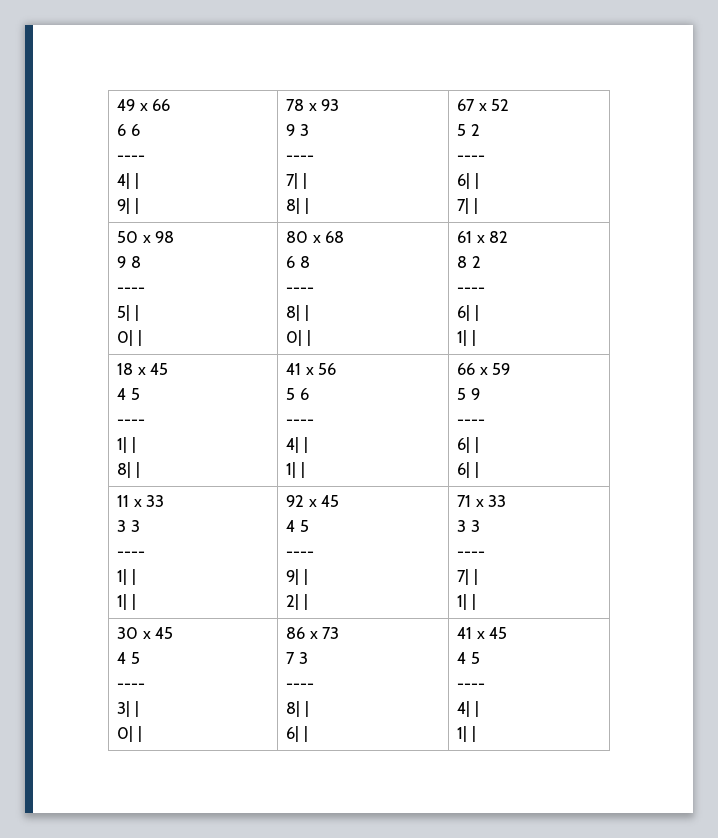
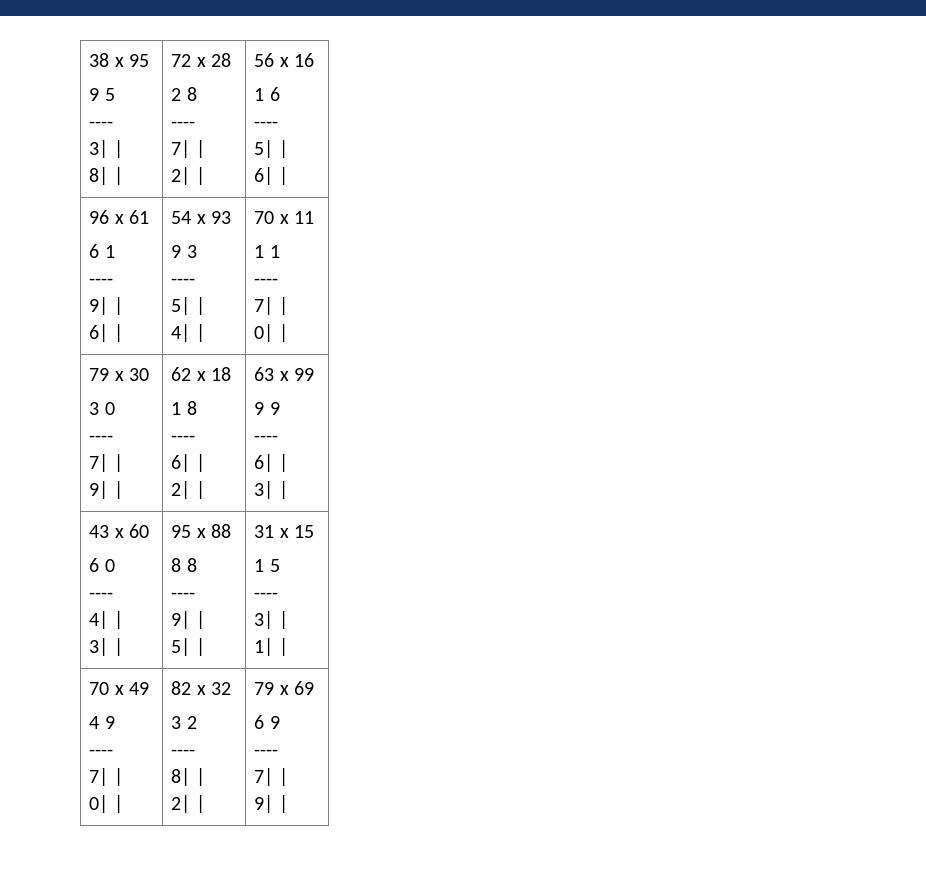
[117,99,171,111] [117,124,140,136] [117,155,146,161] [117,173,139,189] [117,198,139,214] [286,99,305,111] 49 x 66 // 6 6 // ---- // 4| | // 9| | | 78 -> [89,53,150,67] [89,88,115,101] [89,121,114,128] [89,140,123,158] [89,167,123,185] [171,53,232,67] [171,87,197,101] [171,121,196,128] [171,140,205,158] [171,167,205,185] [254,53,315,67] [254,87,280,101] [254,121,279,128] [254,140,288,158] [254,167,288,185] [89,210,150,224] [89,244,115,258] [89,278,114,285] [89,297,123,315] [89,324,123,342] [171,211,192,224] 38 x 95 // 9 5 // ---- // 3| | // 8| | | 72 x 28 // 2 8 // ---- // 7| | // 2| | | 56 x 16 // 1 6 // ---- // 5| | // 6| | // 96 x 61 // 6 1 // ---- // 9| | // 6| | | 54
[286,173,307,189] [286,198,309,214] [457,99,510,111] [457,124,480,136] [457,155,486,161] [457,173,479,189] [457,198,478,214] [117,231,175,243] [117,256,141,268] [117,287,146,293] [117,305,139,321] [117,330,142,346] [286,231,345,243] [286,256,310,268] [286,287,315,293] [286,305,309,321] [286,330,311,346] [457,231,509,243] [457,256,481,268] [457,287,486,293] [457,305,479,321] [457,330,476,346] [117,363,169,375] [117,388,140,400] [117,419,146,425] [117,437,136,453] [117,462,140,478] [286,363,337,375] [286,388,309,400] [286,419,315,425] [286,437,308,453] [286,462,305,478] [457,363,511,375] [457,388,467,400] 7| | // 8| | | 67 x 52 // 5 2 // ---- // 6| | // 7| | // 50 x 98 // 9 8 // ---- // 5| | // 0| | | 80 x 68 // 6 8 // ---- // 8| | // 0| | | 61 x 82 // 8 2 // ---- // 6| | // 1| | // 18 x 45 // 4 5 // ---- // 1| | // 8| | | 41 x 56 // 5 6 // ---- // 4| | // 1| | | 66 x 59 // 5 -> [171,297,205,315] [171,324,205,342] [254,211,315,224] [254,245,280,258] [254,278,279,285] [254,297,288,315] [254,324,288,342] [89,368,150,381] [89,402,115,415] [89,435,114,442] [89,454,123,472] [89,481,123,499] [171,367,232,381] [171,401,197,415] [171,435,196,442] [171,454,205,472] [171,481,205,499] [254,367,315,381] [254,402,265,415] 5| | // 4| | | 70 x 11 // 1 1 // ---- // 7| | // 0| | // 79 x 30 // 3 0 // ---- // 7| | // 9| | | 62 x 18 // 1 8 // ---- // 6| | // 2| | | 63 x 99 // 9
[457,462,479,478] [117,495,165,507] [117,520,140,532] [117,551,146,557] [117,569,136,585] [117,594,136,610] [286,495,340,507] [286,520,309,532] [286,551,315,557] [286,569,308,585] [286,594,308,610] [457,495,507,507] [457,520,480,532] [457,551,486,557] [457,569,478,585] [457,594,476,610] [117,627,174,639] [117,652,140,664] [117,683,146,689] [117,701,139,717] [117,726,142,742] [286,627,340,639] [286,652,308,664] [286,683,315,689] [286,701,309,717] [286,726,308,742] [457,627,508,639] [457,652,480,664] [457,683,486,689] [457,701,479,717] [457,726,468,742] 6| | // 11 x 33 // 3 3 // ---- // 1| | // 1| | | 92 x 45 // 4 5 // ---- // 9| | // 2| | | 71 x 33 // 3 3 // ---- // 7| | // 1| | // 30 x 45 // 4 5 // ---- // 3| | // 0| | | 86 x 73 // 7 3 // ---- // 8| | // 6| | | 41 x 45 // 4 5 // ---- // 4| | // 1| -> [254,481,288,499] [89,524,150,538] [89,558,115,572] [89,592,114,599] [89,611,123,629] [89,638,123,656] [171,524,232,538] [171,558,197,572] [171,592,196,599] [171,611,205,629] [171,638,205,656] [254,525,315,538] [254,559,280,572] [254,592,279,599] [254,611,288,629] [254,638,288,656] [89,682,150,695] [89,716,115,729] [89,749,114,756] [89,768,123,786] [89,795,123,813] [171,681,232,695] [171,716,197,729] [171,749,196,756] [171,768,205,786] [171,795,205,813] [254,681,315,695] [254,715,280,729] [254,749,279,756] [254,768,288,786] [254,795,274,813] 3| | // 43 x 60 // 6 0 // ---- // 4| | // 3| | | 95 x 88 // 8 8 // ---- // 9| | // 5| | | 31 x 15 // 1 5 // ---- // 3| | // 1| | // 70 x 49 // 4 9 // ---- // 7| | // 0| | | 82 x 32 // 3 2 // ---- // 8| | // 2| | | 79 x 69 // 6 9 // ---- // 7| | // 9|

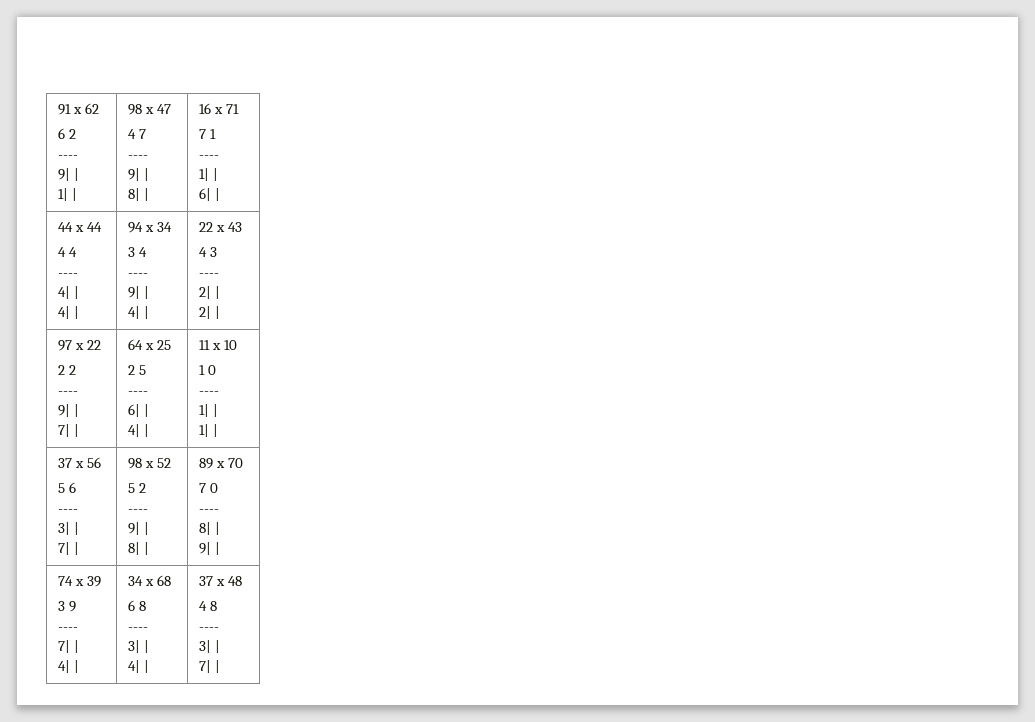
[89,53,150,67] [89,88,115,101] [89,121,114,128] [89,140,123,158] [89,167,123,185] [171,53,232,67] [171,87,197,101] [171,121,196,128] [171,140,205,158] [171,167,205,185] [254,53,315,67] [254,87,280,101] [254,121,279,128] [254,140,288,158] [254,167,288,185] [89,210,150,224] [89,244,115,258] [89,278,114,285] [89,297,123,315] [89,324,123,342] [171,211,232,224] [171,245,197,258] [171,278,196,285] [171,297,205,315] [171,324,205,342] [254,211,315,224] [254,245,280,258] [254,278,279,285] [254,297,288,315] [254,324,288,342] [89,368,150,381] [89,402,115,415] [89,435,114,442] [89,454,123,472] [89,481,123,499] [171,367,232,381] [171,401,197,415] [171,435,196,442] [171,454,205,472] [171,481,205,499] [254,367,315,381] [254,402,280,415] [254,435,279,442] [254,454,288,472] [254,481,288,499] [89,524,150,538] [89,558,115,572] [89,592,114,599] [89,611,123,629] [89,638,123,656] [171,524,232,538] [171,558,197,572] [171,592,196,599] [171,611,205,629] [171,638,205,656] [254,525,315,538] [254,559,280,572] [254,592,279,599] [254,611,288,629] [254,638,288,656] [89,682,150,695] [89,716,115,729] [89,749,114,756] [89,768,123,786] [89,795,123,813] [171,681,232,695] [171,716,197,729] [171,749,196,756] [171,768,205,786] [171,795,205,813] [254,681,315,695] [254,715,280,729] [254,749,279,756] [254,768,288,786] [254,795,288,813] 38 x 95 // 9 5 // ---- // 3| | // 8| | | 72 x 28 // 2 8 // ---- // 7| | // 2| | | 56 x 16 // 1 6 // ---- // 5| | // 6| | // 96 x 61 // 6 1 // ---- // 9| | // 6| | | 54 x 93 // 9 3 // ---- // 5| | // 4| | | 70 x 11 // 1 1 // ---- // 7| | // 0| | // 79 x 30 // 3 0 // ---- // 7| | // 9| | | 62 x 18 // 1 8 // ---- // 6| | // 2| | | 63 x 99 // 9 9 // ---- // 6| | // 3| | // 43 x 60 // 6 0 // ---- // 4| | // 3| | | 95 x 88 // 8 8 // ---- // 9| | // 5| | | 31 x 15 // 1 5 // ---- // 3| | // 1| | // 70 x 49 // 4 9 // ---- // 7| | // 0| | | 82 x 32 // 3 2 // ---- // 8| | // 2| | | 79 x 69 // 6 9 // ---- // 7| | // 9| | -> [58,103,100,115] [58,128,77,139] [58,155,79,159] [58,168,80,181] [58,188,78,201] [128,104,172,115] [128,129,147,139] [128,155,149,159] [128,168,150,181] [128,188,150,201] [199,103,240,114] [199,129,217,139] [199,155,220,159] [199,168,219,181] [199,188,221,201] [58,222,103,232] [58,247,78,257] [58,273,79,277] [58,286,80,299] [58,306,80,319] [128,222,173,233] [128,247,148,257] [128,273,149,277] [128,286,150,299] [128,306,150,319] [199,222,243,232] [199,247,218,257] [199,273,220,277] [199,286,221,299] [199,306,221,319] [58,340,102,351] [58,365,77,375] [58,391,79,395] [58,404,80,417] [58,424,80,437] [128,339,172,350] [128,365,147,375] [128,391,149,395] [128,404,150,417] [128,424,150,437] [199,340,238,350] [199,365,217,375] [199,391,220,395] [199,404,219,417] [199,424,219,437] [58,457,102,468] [58,482,77,493] [58,509,79,513] [58,522,80,535] [58,542,80,555] [128,458,172,469] [128,483,147,493] [128,509,149,513] [128,522,150,535] [128,542,150,555] [199,458,244,469] [199,483,219,493] [199,509,220,513] [199,522,221,535] [199,542,221,555] [58,576,102,587] [58,601,77,612] [58,627,79,631] [58,640,80,653] [58,660,80,673] [128,575,172,586] [128,600,147,611] [128,627,149,631] [128,640,150,653] [128,660,150,673] [199,576,243,586] [199,601,218,611] [199,627,220,631] [199,640,221,653] [199,660,221,673] 91 x 62 // 6 2 // ---- // 9| | // 1| | | 98 x 47 // 4 7 // ---- // 9| | // 8| | | 16 x 71 // 7 1 // ---- // 1| | // 6| | // 44 x 44 // 4 4 // ---- // 4| | // 4| | | 94 x 34 // 3 4 // ---- // 9| | // 4| | | 22 x 43 // 4 3 // ---- // 2| | // 2| | // 97 x 22 // 2 2 // ---- // 9| | // 7| | | 64 x 25 // 2 5 // ---- // 6| | // 4| | | 11 x 10 // 1 0 // ---- // 1| | // 1| | // 37 x 56 // 5 6 // ---- // 3| | // 7| | | 98 x 52 // 5 2 // ---- // 9| | // 8| | | 89 x 70 // 7 0 // ---- // 8| | // 9| | // 74 x 39 // 3 9 // ---- // 7| | // 4| | | 34 x 68 // 6 8 // ---- // 3| | // 4| | | 37 x 48 // 4 8 // ---- // 3| | // 7| |

